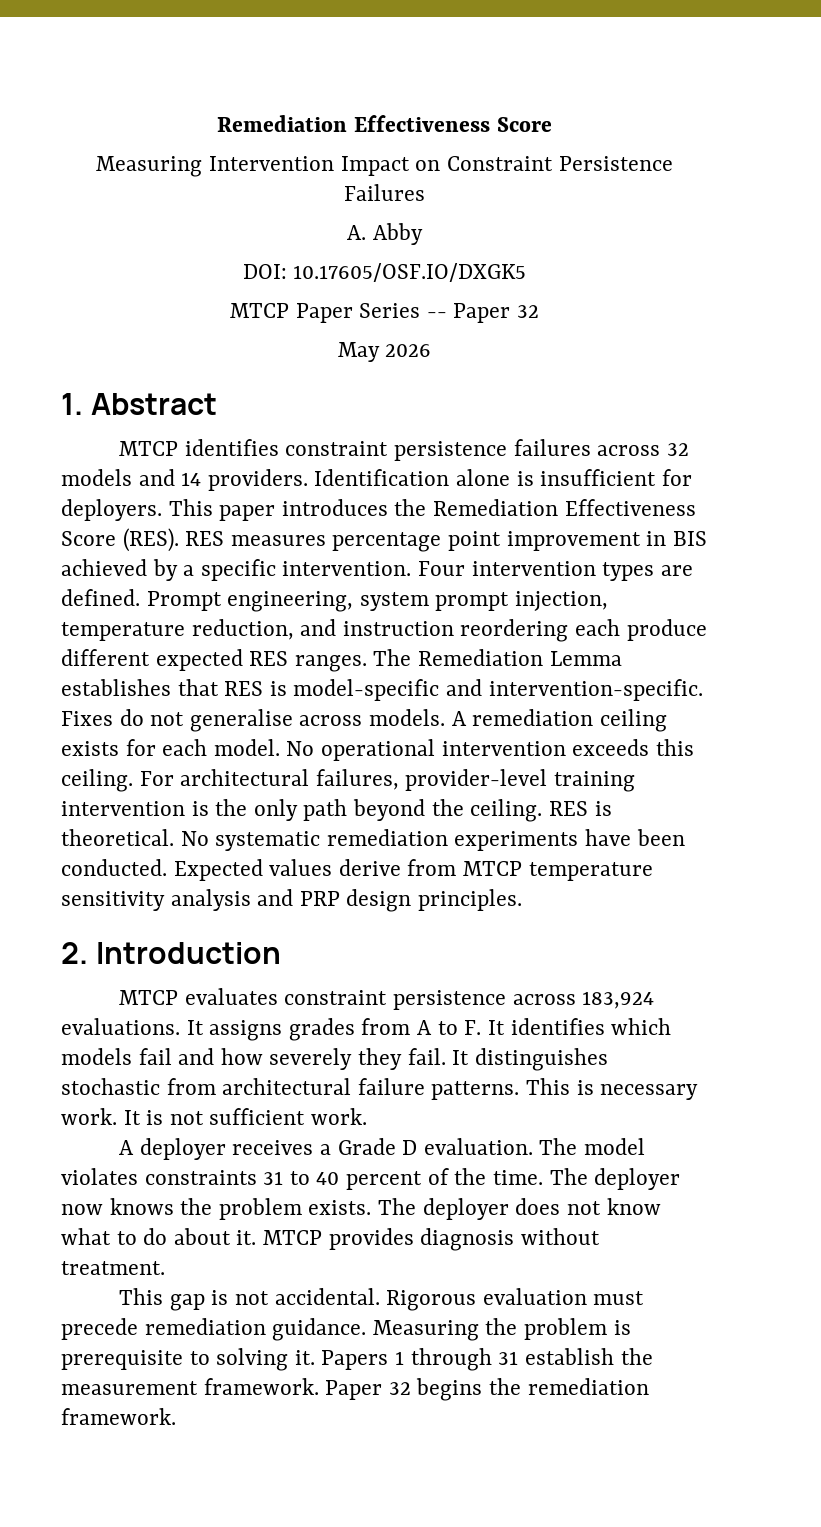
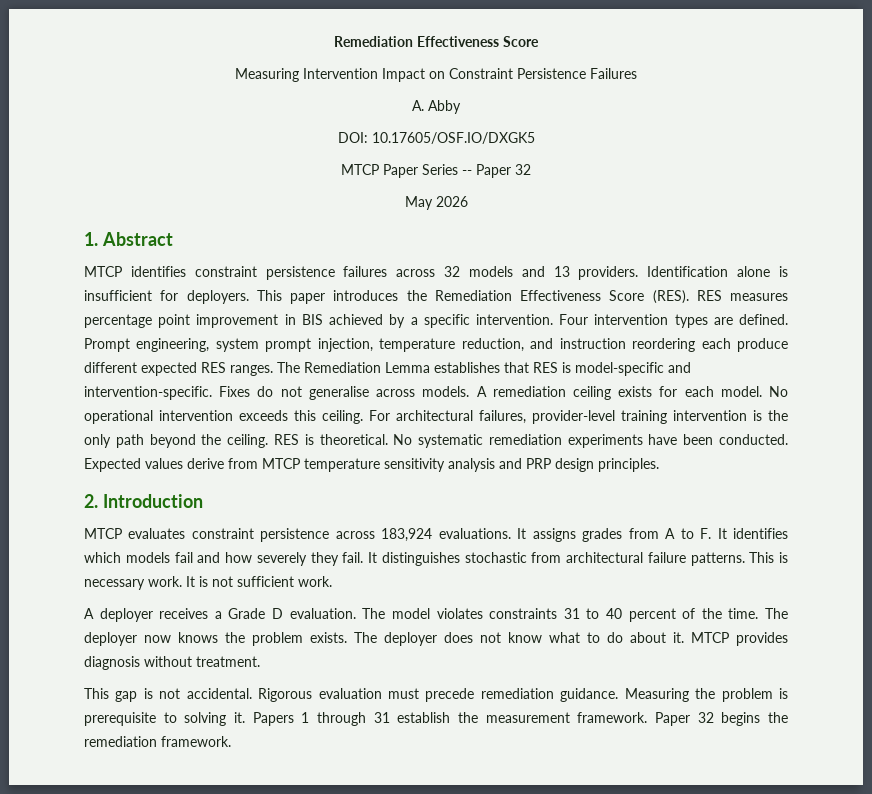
[181,472,202,486] 14 -> [553,266,570,277] 13

